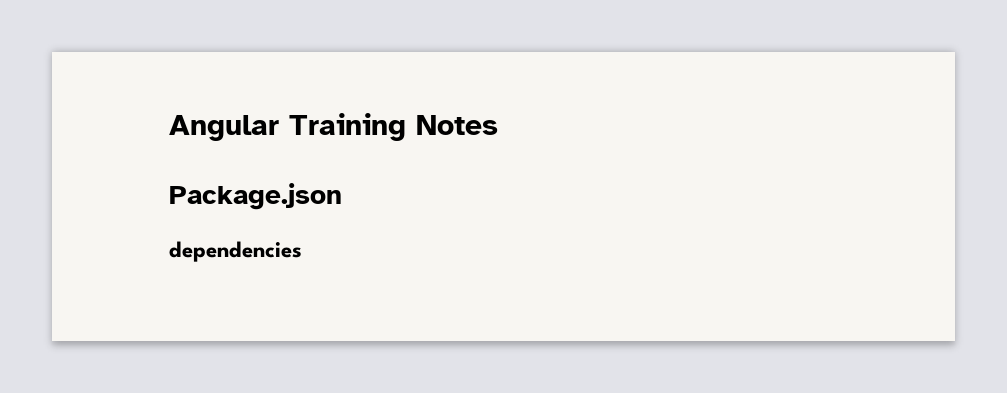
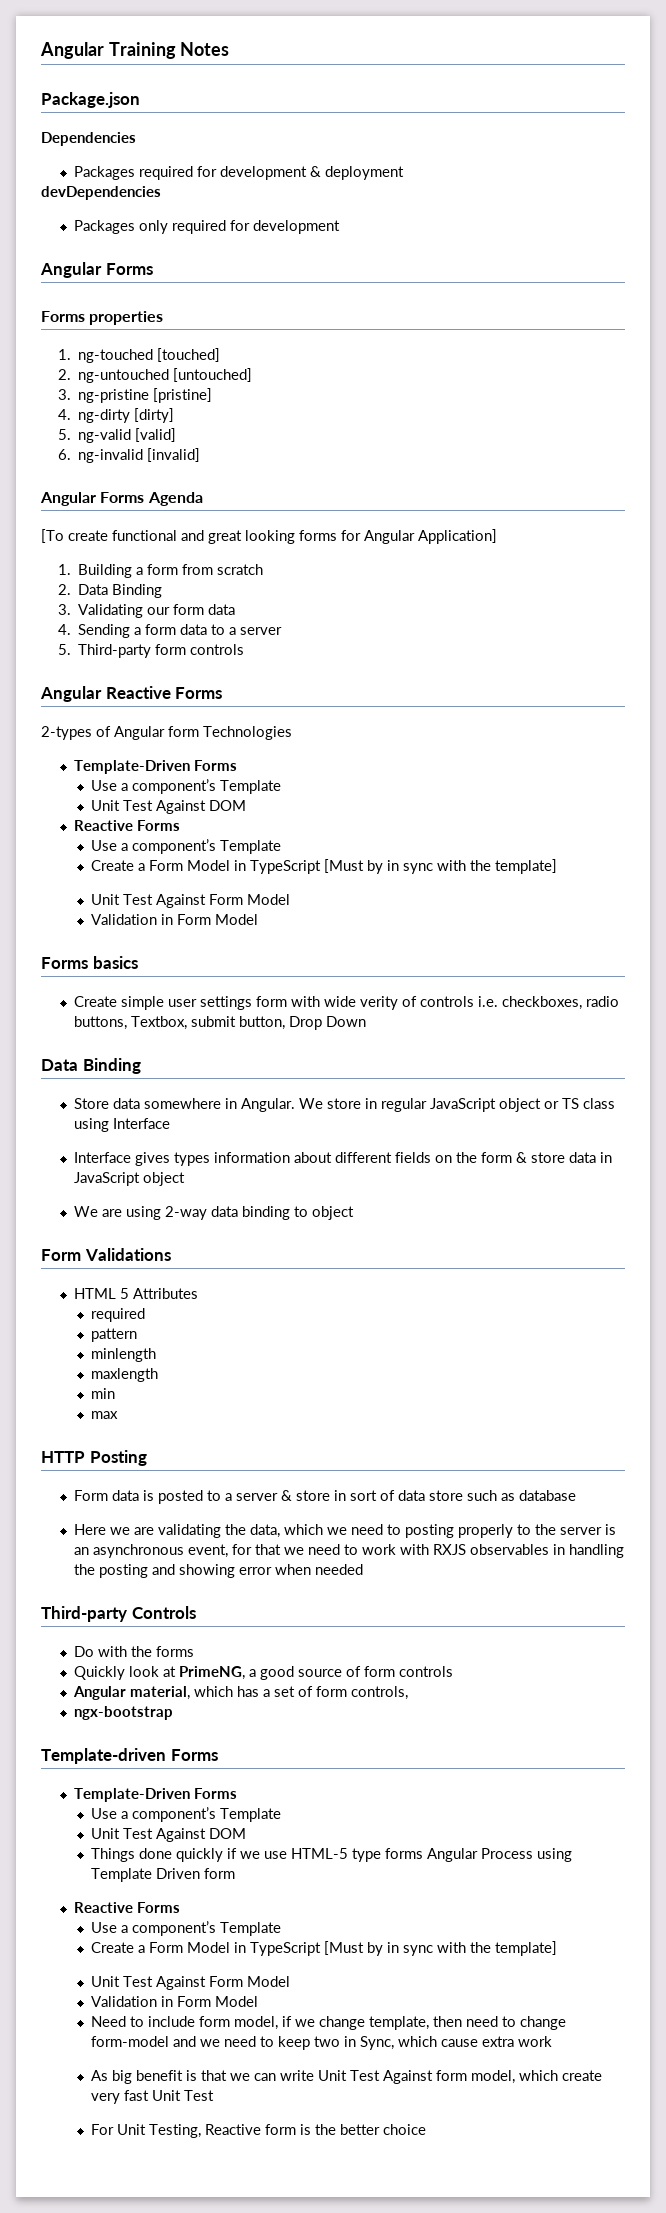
[169,241,302,262] dependencies -> [41,132,136,146] [74,166,405,180] [41,186,161,200] [74,220,341,234] [40,262,153,278] [41,311,164,325] [58,348,221,363] [58,368,253,383] [58,388,213,403] [58,408,175,423] [58,428,177,443] [58,448,201,463] [40,492,203,506] [41,529,497,544] [58,564,264,578] [58,584,163,598] [58,604,236,618] [58,624,283,638] [58,644,245,658] [40,686,223,702] [41,726,292,740] [74,760,238,774] [91,779,282,794] [91,800,247,814] [74,820,181,831] [91,839,282,854] [91,859,558,874] [91,894,291,908] [91,914,259,925] [41,956,138,969] [74,996,620,1010] [74,1016,367,1030] [41,1058,141,1074] [74,1098,616,1112] [74,1118,171,1132] [74,1152,613,1166] [74,1172,186,1186] [74,1206,355,1220] [41,1248,171,1261] [74,1288,199,1299] [91,1308,146,1322] [91,1328,138,1342] [91,1348,157,1362] [91,1368,159,1382] [91,1388,116,1399] [91,1411,119,1419] [41,1450,147,1466] [74,1490,577,1504] [74,1524,617,1538] [74,1544,625,1558] [74,1564,364,1578] [41,1606,196,1622] [74,1646,195,1657] [74,1666,454,1680] [73,1686,409,1700] [74,1706,174,1720] [41,1748,218,1764] [74,1788,238,1802] [91,1807,282,1822] [91,1828,247,1842] [91,1848,573,1862] [91,1868,236,1882] [74,1902,181,1913] [91,1921,282,1936] [91,1941,558,1956] [91,1976,291,1990] [91,1996,259,2007] [91,2016,567,2030] [91,2036,553,2050] [91,2070,603,2084] [91,2090,215,2104] [91,2124,427,2138] Dependencies // Packages required for development & deployment // devDependencies // Packages only required for development // Angular Forms // Forms properties // 1. ng-touched [touched] // 2. ng-untouched [untouched] // 3. ng-pristine [pristine] // 4. ng-dirty [dirty] // 5. ng-valid [valid] // 6. ng-invalid [invalid] // Angular Forms Agenda // [To create functional and great looking forms for Angular Application] // 1. Building a form from scratch // 2. Data Binding // 3. Validating our form data // 4. Sending a form data to a server // 5. Third-party form controls // Angular Reactive Forms // 2-types of Angular form Technologies // Template-Driven Forms // Use a component’s Template // Unit Test Against DOM // Reactive Forms // Use a component’s Template // Create a Form Model in TypeScript [Must by in sync with the template] // Unit Test Against Form Model // Validation in Form Model // Forms basics // Create simple user settings form with wide verity of controls i.e. checkboxes, radio buttons, Textbox, submit button, Drop Down // Data Binding // Store data somewhere in Angular. We store in regular JavaScript object or TS class using Interface // Interface gives types information about different fields on the form & store data in JavaScript object // We are using 2-way data binding to object // Form Validations // HTML 5 Attributes // required // pattern // minlength // maxlength // min // max // HTTP Posting // Form data is posted to a server & store in sort of data store such as database // Here we are validating the data, which we need to posting properly to the server is an asynchronous event, for that we need to work with RXJS observables in handling the posting and showing error when needed // Third-party Controls // Do with the forms // Quickly look at PrimeNG, a good source of form controls // Angular material, which has a set of form controls, // ngx-bootstrap // Template-driven Forms // Template-Driven Forms // Use a component’s Template // Unit Test Against DOM // Things done quickly if we use HTML-5 type forms Angular Process using Template Driven form // Reactive Forms // Use a component’s Template // Create a Form Model in TypeScript [Must by in sync with the template] // Unit Test Against Form Model // Validation in Form Model // Need to include form model, if we change template, then need to change form-model and we need to keep two in Sync, which cause extra work // As big benefit is that we can write Unit Test Against form model, which create very fast Unit Test // For Unit Testing, Reactive form is the better choice

